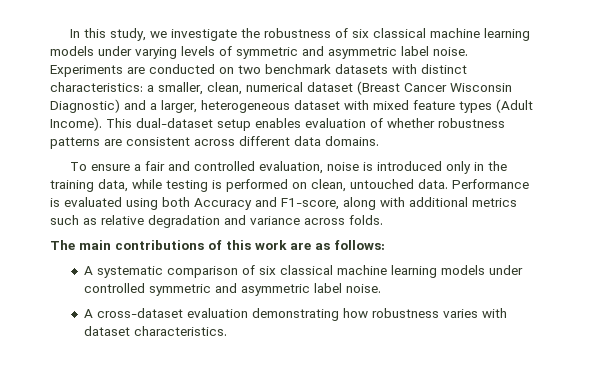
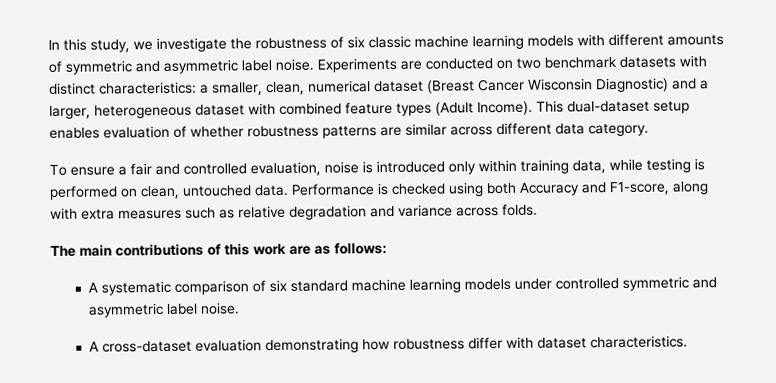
[373,28,531,41] [50,46,215,59] classical machine learning models under varying levels -> [368,33,724,50] classic machine learning models with different amounts
[373,100,409,110] mixed -> [279,102,342,115] combined
[126,137,190,146] consistent -> [405,123,447,136] similar
[325,136,379,146] domains. -> [588,122,649,137] category.
[474,161,508,171] in the -> [478,159,517,173] within
[64,197,122,207] evaluated -> [391,183,446,195] checked
[409,197,517,207] additional metrics -> [81,208,182,220] extra measures
[279,265,333,275] classical -> [289,280,348,292] standard
[442,309,478,318] varies -> [467,337,503,350] differ

